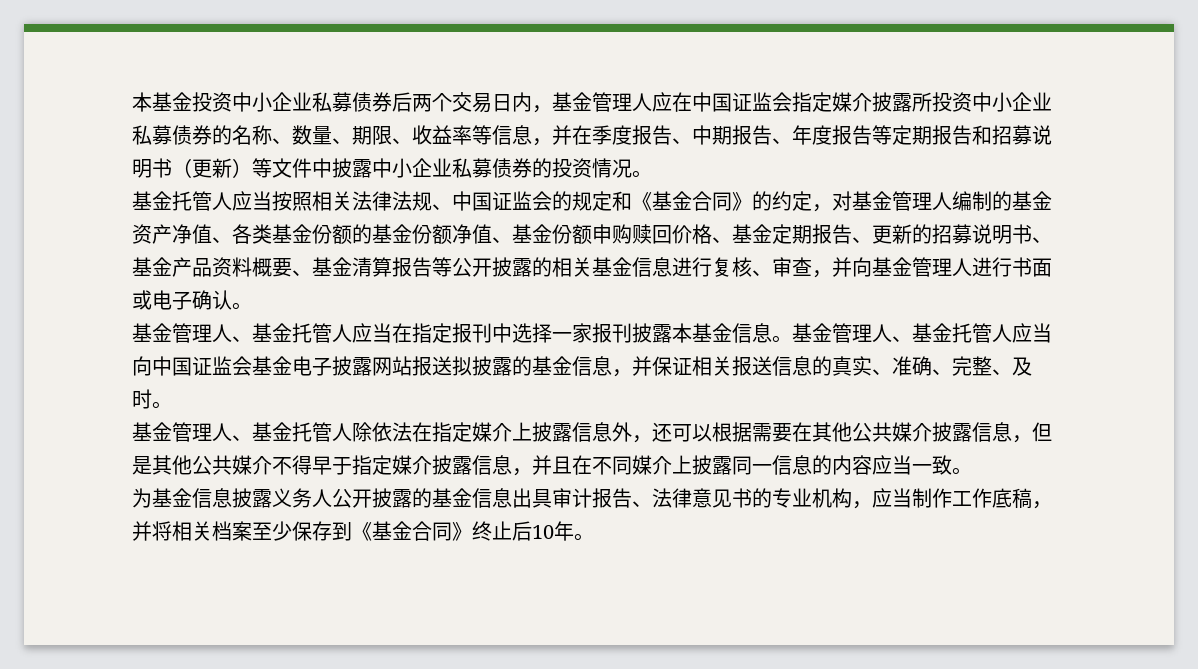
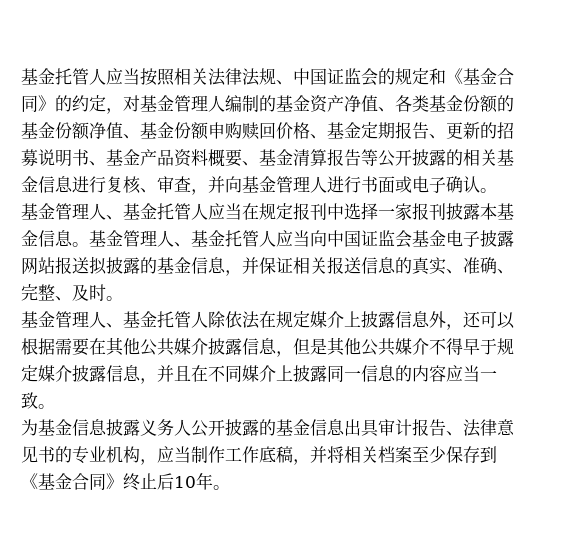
[132,92,1052,113] [132,125,1052,146] [132,158,652,178] 本基金投资中小企业私募债券后两个交易日内，基金管理人应在中国证监会指定媒介披露所投资中小企业私募债券的名称、数量、期限、收益率等信息，并在季度报告、中期报告、年度报告等定期报告和招募说明书（更新）等文件中披露中小企业私募债券的投资情况。 // -> (21, 76) none
[412,323,432,343] 指 -> [259,203,276,220] 规
[432,422,452,442] 指 -> [276,311,293,328] 规
[352,455,372,475] 指 -> [497,338,514,355] 规

